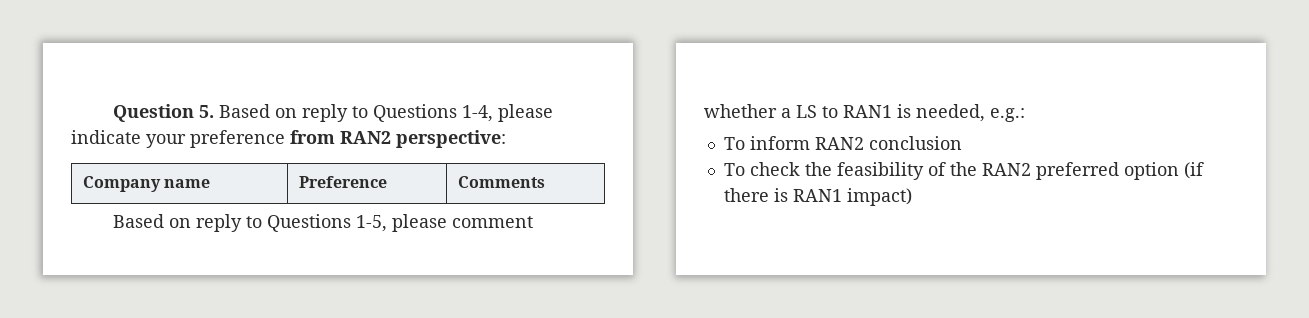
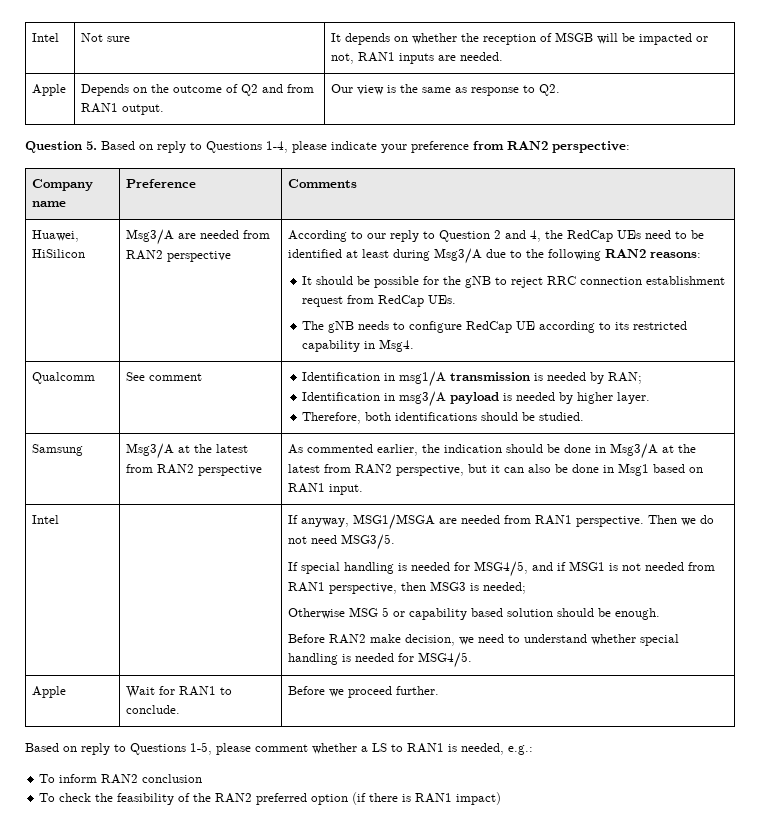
(112, 113) none -> [32,33,60,42] [81,33,131,42] [331,32,709,45] [331,52,504,64] [32,84,67,96] [81,84,315,96] [81,103,165,115] [331,84,561,96] Intel | Not sure | It depends on whether the reception of MSGB will be impacted or not, RAN1 inputs are needed. // Apple | Depends on the outcome of Q2 and from RAN1 output. | Our view is the same as response to Q2. //
(546, 182) none -> [32,230,80,242] [32,249,86,258] [126,229,271,245] [126,250,232,262] [288,230,705,242] [288,248,702,264] [302,276,726,288] [302,295,457,307] [302,321,688,333] [302,339,415,352] [32,372,96,384] [126,372,203,381] [302,371,643,387] [302,391,651,407] [302,412,585,424] [32,444,84,456] [126,443,249,459] [126,464,263,476] [288,443,697,459] [288,463,704,476] [288,483,364,495] [32,515,60,524] [288,514,715,530] [288,534,396,550] [288,561,716,577] [288,581,527,594] [288,607,661,620] [288,634,680,646] [288,652,473,668] [32,686,67,698] [126,686,233,698] [126,705,181,714] [288,686,440,698] // Huawei, HiSilicon | Msg3/A are needed from RAN2 perspective | According to our reply to Question 2 and 4, the RedCap UEs need to be identified at least during Msg3/A due to the following RAN2 reasons: // It should be possible for the gNB to reject RRC connection establishment request from RedCap UEs. // The gNB needs to configure RedCap UE according to its restricted capability in Msg4. // Qualcomm | See comment | Identification in msg1/A transmission is needed by RAN; // Identification in msg3/A payload is needed by higher layer. // Therefore, both identifications should be studied. // Samsung | Msg3/A at the latest from RAN2 perspective | As commented earlier, the indication should be done in Msg3/A at the latest from RAN2 perspective, but it can also be done in Msg1 based on RAN1 input. // Intel | | If anyway, MSG1/MSGA are needed from RAN1 perspective. Then we do not need MSG3/5. // If special handling is needed for MSG4/5, and if MSG1 is not needed from RAN1 perspective, then MSG3 is needed; // Otherwise MSG 5 or capability based solution should be enough. // Before RAN2 make decision, we need to understand whether special handling is needed for MSG4/5. // Apple | Wait for RAN1 to conclude. | Before we proceed further.

